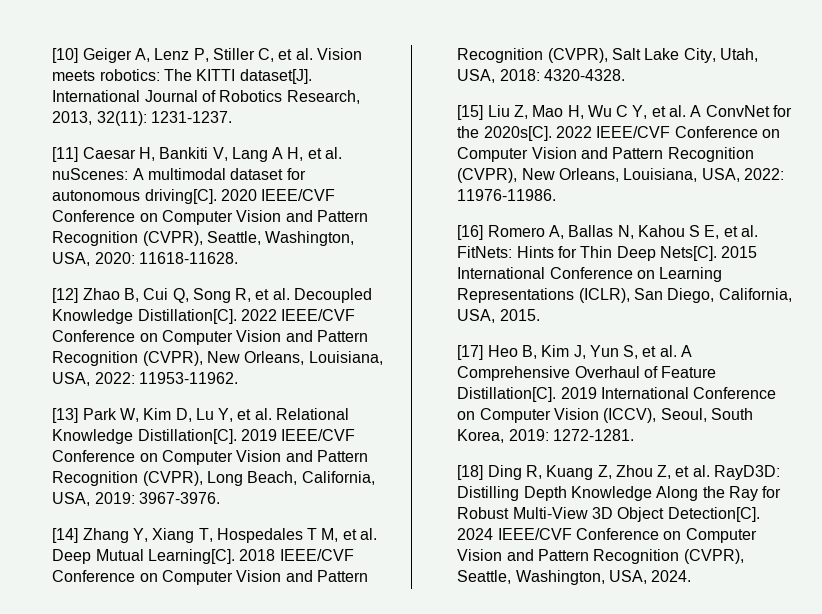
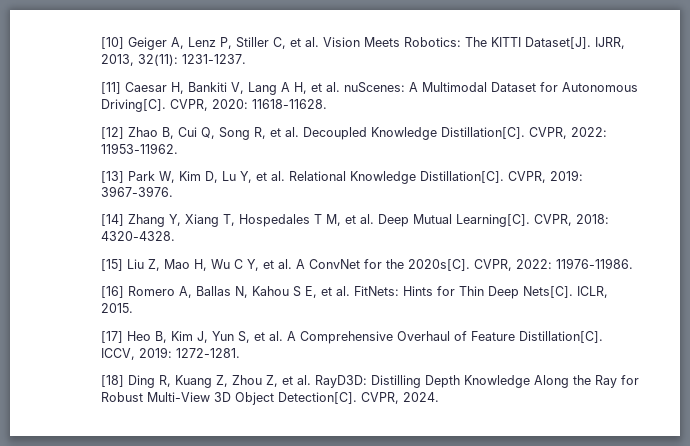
[52,69,312,84] [52,90,360,104] meets robotics: The KITTI dataset[J]. International Journal of Robotics Research, -> [363,37,625,49] Meets Robotics: The KITTI Dataset[J]. IJRR,
[147,168,306,180] [52,189,336,204] [52,210,368,225] [52,231,355,246] [52,252,91,266] multimodal dataset for autonomous driving[C]. 2020 IEEE/CVF Conference on Computer Vision and Pattern Recognition (CVPR), Seattle, Washington, USA, -> [421,82,638,92] [100,99,208,112] Multimodal Dataset for Autonomous Driving[C]. CVPR,
[240,309,356,321] [52,330,368,345] [52,351,383,366] [52,372,91,386] 2022 IEEE/CVF Conference on Computer Vision and Pattern Recognition (CVPR), New Orleans, Louisiana, USA, -> [528,127,567,139] CVPR,
[240,429,356,441] [52,450,368,465] [52,471,375,486] [52,492,91,506] 2019 IEEE/CVF Conference on Computer Vision and Pattern Recognition (CVPR), Long Beach, California, USA, -> [507,171,546,183] CVPR,
[239,549,354,561] [52,570,368,585] [457,48,758,63] [457,69,496,83] 2018 IEEE/CVF Conference on Computer Vision and Pattern Recognition (CVPR), Salt Lake City, Utah, USA, -> [533,214,572,226] CVPR,
[555,126,780,138] [457,147,754,162] [457,168,740,183] 2022 IEEE/CVF Conference on Computer Vision and Pattern Recognition (CVPR), New Orleans, Louisiana, USA, -> [473,259,512,271] CVPR,
[721,246,758,258] [457,267,723,282] [457,288,792,303] [457,309,496,323] 2015 International Conference on Learning Representations (ICLR), San Diego, California, USA, -> [576,286,608,298] ICLR,
[560,387,777,399] [457,408,753,423] [457,429,505,443] 2019 International Conference on Computer Vision (ICCV), Seoul, South Korea, -> [100,348,135,360] ICCV,
[457,528,757,543] [457,549,744,564] [457,570,647,585] 2024 IEEE/CVF Conference on Computer Vision and Pattern Recognition (CVPR), Seattle, Washington, USA, -> [360,392,399,404] CVPR,

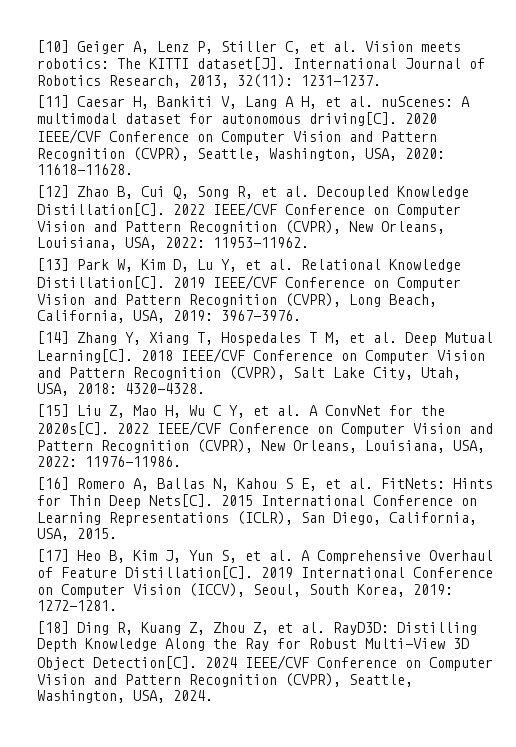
[363,37,625,49] Meets Robotics: The KITTI Dataset[J]. IJRR, -> [420,42,461,52] [36,57,485,70] [36,75,181,88] meets robotics: The KITTI dataset[J]. International Journal of Robotics Research,
[421,82,638,92] [100,99,208,112] Multimodal Dataset for Autonomous Driving[C]. CVPR, -> [36,112,437,126] [36,129,437,145] [36,147,397,161] multimodal dataset for autonomous driving[C]. 2020 IEEE/CVF Conference on Computer Vision and Pattern Recognition (CVPR), Seattle, Washington, USA,
[528,127,567,139] CVPR, -> [172,202,461,218] [36,220,445,234] [36,237,157,250] 2022 IEEE/CVF Conference on Computer Vision and Pattern Recognition (CVPR), New Orleans, Louisiana, USA,
[507,171,546,183] CVPR, -> [172,275,461,291] [36,293,437,307] [36,310,165,323] 2019 IEEE/CVF Conference on Computer Vision and Pattern Recognition (CVPR), Long Beach, California, USA,
[533,214,572,226] CVPR, -> [140,348,485,364] [36,366,461,380] [36,383,69,396] 2018 IEEE/CVF Conference on Computer Vision and Pattern Recognition (CVPR), Salt Lake City, Utah, USA,
[473,259,512,271] CVPR, -> [116,421,493,437] [36,439,485,453] 2022 IEEE/CVF Conference on Computer Vision and Pattern Recognition (CVPR), New Orleans, Louisiana, USA,
[576,286,608,298] ICLR, -> [220,495,477,506] [36,511,477,526] [36,528,69,541] 2015 International Conference on Learning Representations (ICLR), San Diego, California, USA,
[100,348,135,360] ICCV, -> [260,567,493,578] [36,583,405,598] 2019 International Conference on Computer Vision (ICCV), Seoul, South Korea,
[360,392,399,404] CVPR, -> [204,655,493,671] [36,673,413,687] [36,690,165,703] 2024 IEEE/CVF Conference on Computer Vision and Pattern Recognition (CVPR), Seattle, Washington, USA,

